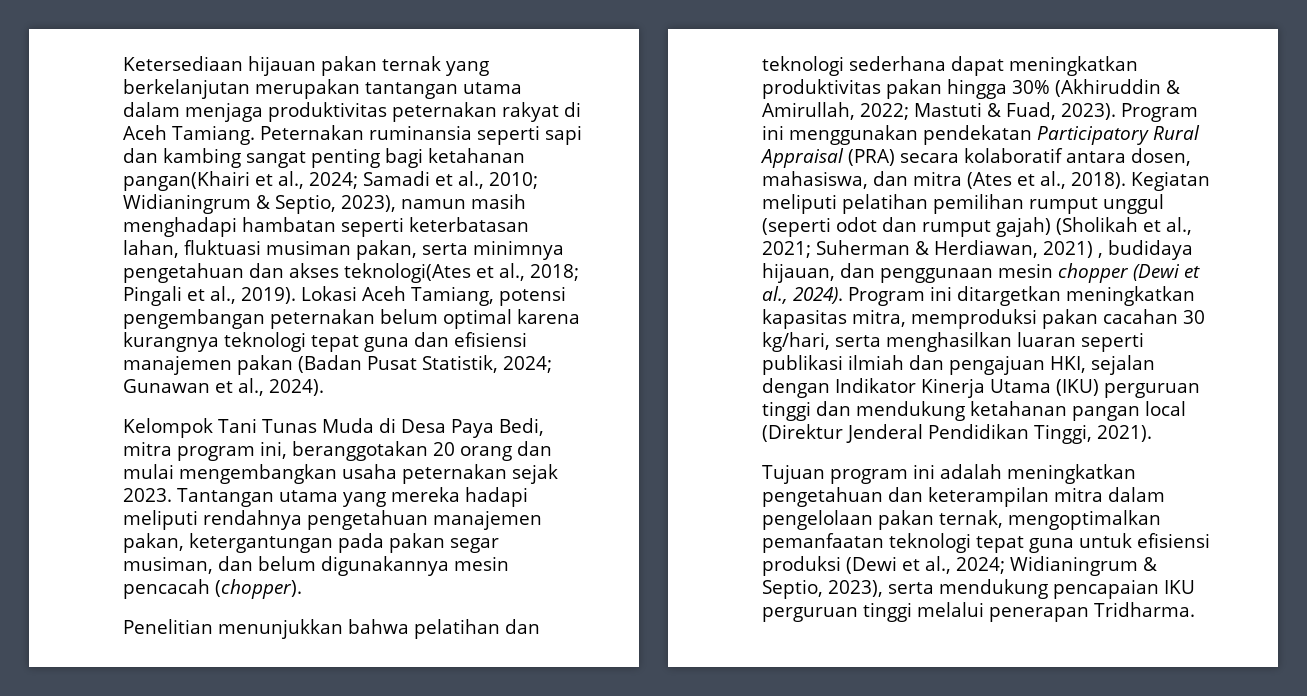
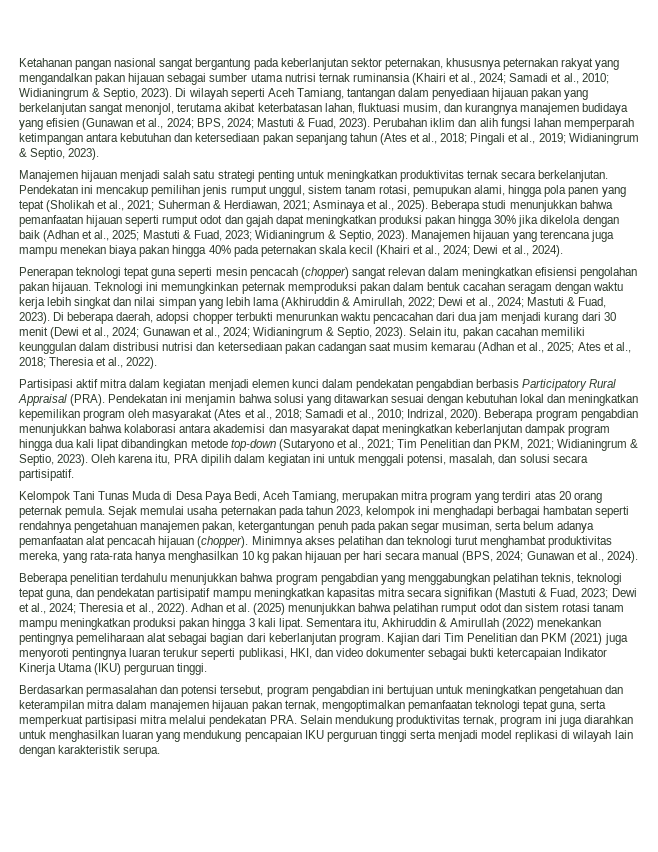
[123,56,489,76] [123,79,522,99] [123,102,581,122] [123,125,582,145] [123,148,525,168] [123,171,250,191] Ketersediaan hijauan pakan ternak yang berkelanjutan merupakan tantangan utama dalam menjaga produktivitas peternakan rakyat di Aceh Tamiang. Peternakan ruminansia seperti sapi dan kambing sangat penting bagi ketahanan pangan(Khairi -> [19,58,620,70] [19,73,446,85] Ketahanan pangan nasional sangat bergantung pada keberlanjutan sektor peternakan, khususnya peternakan rakyat yang mengandalkan pakan hijauan sebagai sumber utama nutrisi ternak ruminansia (Khairi
[341,194,526,212] [123,217,529,237] [123,240,564,260] [123,263,471,283] 2023), namun masih menghadapi hambatan seperti keterbatasan lahan, fluktuasi musiman pakan, serta minimnya pengetahuan dan akses teknologi(Ates -> [141,88,589,100] [19,103,629,115] [19,118,634,130] [19,133,407,145] 2023). Di wilayah seperti Aceh Tamiang, tantangan dalam penyediaan hijauan pakan yang berkelanjutan sangat menonjol, terutama akibat keterbatasan lahan, fluktuasi musim, dan kurangnya manajemen budidaya yang efisien (Gunawan et al., 2024; BPS, 2024; Mastuti & Fuad, 2023). Perubahan iklim dan alih fungsi lahan memperparah ketimpangan antara kebutuhan dan ketersediaan pakan sepanjang tahun (Ates
[241,286,566,306] [123,309,580,329] [123,332,527,352] [123,355,552,375] [123,378,324,396] 2019). Lokasi Aceh Tamiang, potensi pengembangan peternakan belum optimal karena kurangnya teknologi tepat guna dan efisiensi manajemen pakan (Badan Pusat Statistik, 2024; Gunawan et al., 2024). -> [538,133,639,145] [19,148,100,160] [19,170,609,182] [19,185,626,197] [19,200,613,212] [19,215,619,227] [19,230,614,242] [19,245,563,257] [19,267,638,279] [19,282,624,294] [19,297,606,309] [19,312,616,324] [19,327,585,339] [19,342,631,354] [19,357,158,369] [19,379,617,391] [18,394,639,406] [19,409,638,421] [19,424,611,436] [19,439,638,451] [19,454,588,466] [19,469,74,481] 2019; Widianingrum & Septio, 2023). // Manajemen hijauan menjadi salah satu strategi penting untuk meningkatkan produktivitas ternak secara berkelanjutan. Pendekatan ini mencakup pemilihan jenis rumput unggul, sistem tanam rotasi, pemupukan alami, hingga pola panen yang tepat (Sholikah et al., 2021; Suherman & Herdiawan, 2021; Asminaya et al., 2025). Beberapa studi menunjukkan bahwa pemanfaatan hijauan seperti rumput odot dan gajah dapat meningkatkan produksi pakan hingga 30% jika dikelola dengan baik (Adhan et al., 2025; Mastuti & Fuad, 2023; Widianingrum & Septio, 2023). Manajemen hijauan yang terencana juga mampu menekan biaya pakan hingga 40% pada peternakan skala kecil (Khairi et al., 2024; Dewi et al., 2024). // Penerapan teknologi tepat guna seperti mesin pencacah (chopper) sangat relevan dalam meningkatkan efisiensi pengolahan pakan hijauan. Teknologi ini memungkinkan peternak memproduksi pakan dalam bentuk cacahan seragam dengan waktu kerja lebih singkat dan nilai simpan yang lebih lama (Akhiruddin & Amirullah, 2022; Dewi et al., 2024; Mastuti & Fuad, 2023). Di beberapa daerah, adopsi chopper terbukti menurunkan waktu pencacahan dari dua jam menjadi kurang dari 30 menit (Dewi et al., 2024; Gunawan et al., 2024; Widianingrum & Septio, 2023). Selain itu, pakan cacahan memiliki keunggulan dalam distribusi nutrisi dan ketersediaan pakan cadangan saat musim kemarau (Adhan et al., 2025; Ates et al., 2018; Theresia et al., 2022). // Partisipasi aktif mitra dalam kegiatan menjadi elemen kunci dalam pendekatan pengabdian berbasis Participatory Rural Appraisal (PRA). Pendekatan ini menjamin bahwa solusi yang ditawarkan sesuai dengan kebutuhan lokal dan meningkatkan kepemilikan program oleh masyarakat (Ates et al., 2018; Samadi et al., 2010; Indrizal, 2020). Beberapa program pengabdian menunjukkan bahwa kolaborasi antara akademisi dan masyarakat dapat meningkatkan keberlanjutan dampak program hingga dua kali lipat dibandingkan metode top-down (Sutaryono et al., 2021; Tim Penelitian dan PKM, 2021; Widianingrum & Septio, 2023). Oleh karena itu, PRA dipilih dalam kegiatan ini untuk menggali potensi, masalah, dan solusi secara partisipatif.
[123,441,552,461] [123,464,558,484] [123,487,528,507] [123,510,198,530] mitra program ini, beranggotakan 20 orang dan mulai mengembangkan usaha peternakan sejak 2023. Tantangan utama yang mereka hadapi meliputi -> [262,491,602,503] [19,506,630,518] Aceh Tamiang, merupakan mitra program yang terdiri atas 20 orang peternak pemula. Sejak memulai usaha peternakan pada tahun 2023, kelompok ini menghadapi berbagai hambatan seperti
(333, 543) none -> [317,521,348,533] penuh
[218,556,509,576] [123,579,302,599] [123,619,540,639] [762,56,1138,76] [762,79,1180,99] [762,102,1198,122] [762,125,1200,145] [760,148,1191,168] [762,171,1210,191] [762,194,1164,214] [762,217,1192,237] [762,240,1193,260] [762,263,1200,283] [762,286,1195,306] [762,309,1205,329] [762,332,1144,352] [762,355,1155,375] [762,378,830,398] dan belum digunakannya mesin pencacah (chopper). // Penelitian menunjukkan bahwa pelatihan dan teknologi sederhana dapat meningkatkan produktivitas pakan hingga 30% (Akhiruddin & Amirullah, 2022; Mastuti & Fuad, 2023). Program ini menggunakan pendekatan Participatory Rural Appraisal (PRA) secara kolaboratif antara dosen, mahasiswa, dan mitra (Ates et al., 2018). Kegiatan meliputi pelatihan pemilihan rumput unggul (seperti odot dan rumput gajah) (Sholikah et al., 2021; Suherman & Herdiawan, 2021) , budidaya hijauan, dan penggunaan mesin chopper (Dewi et al., 2024). Program ini ditargetkan meningkatkan kapasitas mitra, memproduksi pakan cacahan 30 kg/hari, serta menghasilkan luaran seperti publikasi ilmiah dan pengajuan HKI, sejalan dengan -> [495,521,595,533] [19,536,613,548] [19,551,638,563] [19,573,623,585] [19,588,637,600] [19,603,624,615] [19,618,602,630] [19,633,628,645] [19,648,562,660] serta belum adanya pemanfaatan alat pencacah hijauan (chopper). Minimnya akses pelatihan dan teknologi turut menghambat produktivitas mereka, yang rata-rata hanya menghasilkan 10 kg pakan hijauan per hari secara manual (BPS, 2024; Gunawan et al., 2024). // Beberapa penelitian terdahulu menunjukkan bahwa program pengabdian yang menggabungkan pelatihan teknis, teknologi tepat guna, dan pendekatan partisipatif mampu meningkatkan kapasitas mitra secara signifikan (Mastuti & Fuad, 2023; Dewi et al., 2024; Theresia et al., 2022). Adhan et al. (2025) menunjukkan bahwa pelatihan rumput odot dan sistem rotasi tanam mampu meningkatkan produksi pakan hingga 3 kali lipat. Sementara itu, Akhiruddin & Amirullah (2022) menekankan pentingnya pemeliharaan alat sebagai bagian dari keberlanjutan program. Kajian dari Tim Penelitian dan PKM (2021) juga menyoroti pentingnya luaran terukur seperti publikasi, HKI, dan video dokumenter sebagai bukti ketercapaian
[762,401,1186,421] [762,424,1152,444] [762,464,1002,484] tinggi dan mendukung ketahanan pangan local (Direktur Jenderal Pendidikan Tinggi, 2021). // Tujuan program ini adalah -> [177,663,208,675] [19,685,463,697] tinggi. // Berdasarkan permasalahan dan potensi tersebut, program pengabdian ini bertujuan untuk
[762,510,873,530] pengelolaan -> [150,700,249,712] manajemen hijauan
[1029,533,1210,553] [762,556,1157,576] [762,579,934,599] guna untuk efisiensi produksi (Dewi et al., 2024; Widianingrum & Septio, 2023), serta -> [550,700,607,712] [19,715,634,727] [19,730,181,742] guna, serta memperkuat partisipasi mitra melalui pendekatan PRA. Selain mendukung produktivitas ternak, program ini juga diarahkan untuk menghasilkan luaran yang
[917,602,1195,622] melalui penerapan Tridharma. -> [409,730,633,742] [19,745,161,757] serta menjadi model replikasi di wilayah lain dengan karakteristik serupa.

